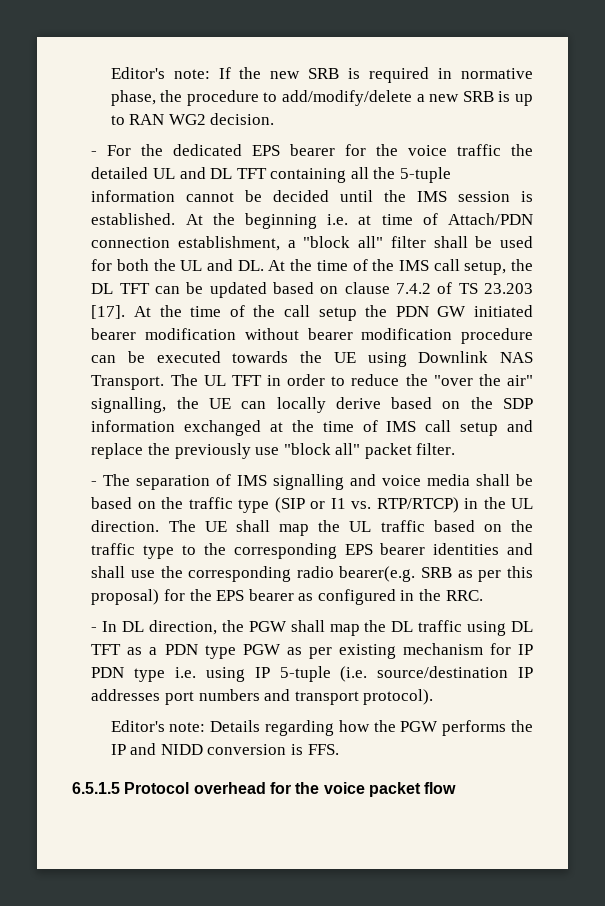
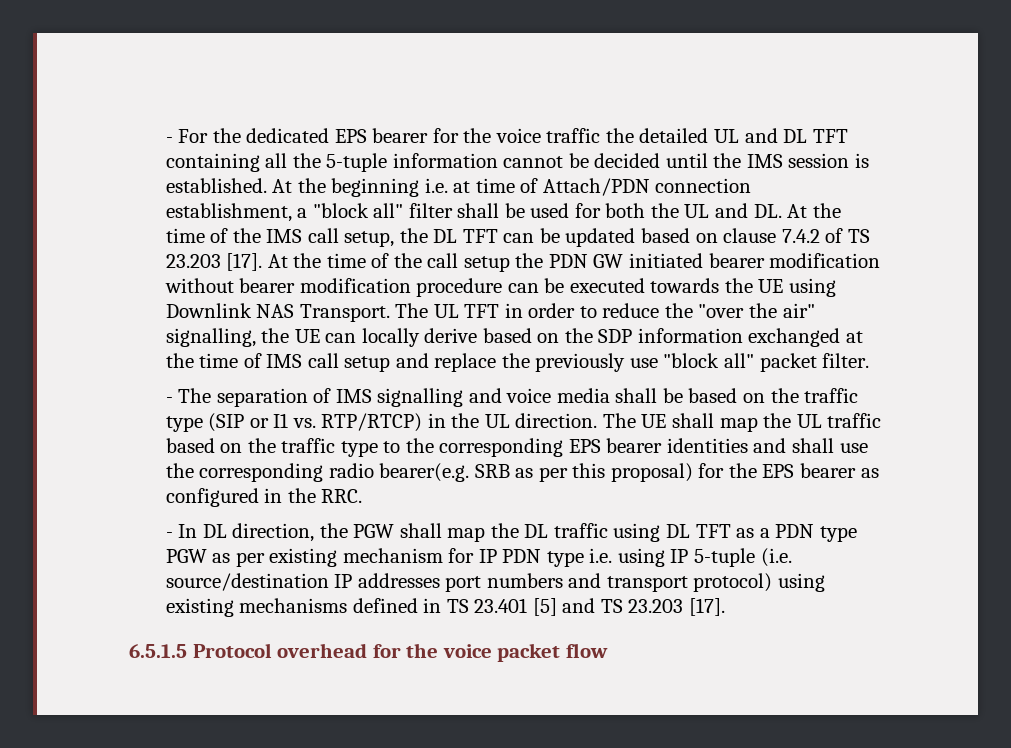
[110,67,533,83] [110,90,534,106] [110,113,275,125] Editor's note: If the new SRB is required in normative phase, the procedure to add/modify/delete a new SRB is up to RAN WG2 decision. // -> (165, 140) none
[363,689,434,705] [110,720,533,736] [110,743,339,755] protocol). // Editor's note: Details regarding how the PGW performs the IP and NIDD conversion is FFS. -> [693,573,825,592] [165,598,725,617] protocol) using existing mechanisms defined in TS 23.401 [5] and TS 23.203 [17].

